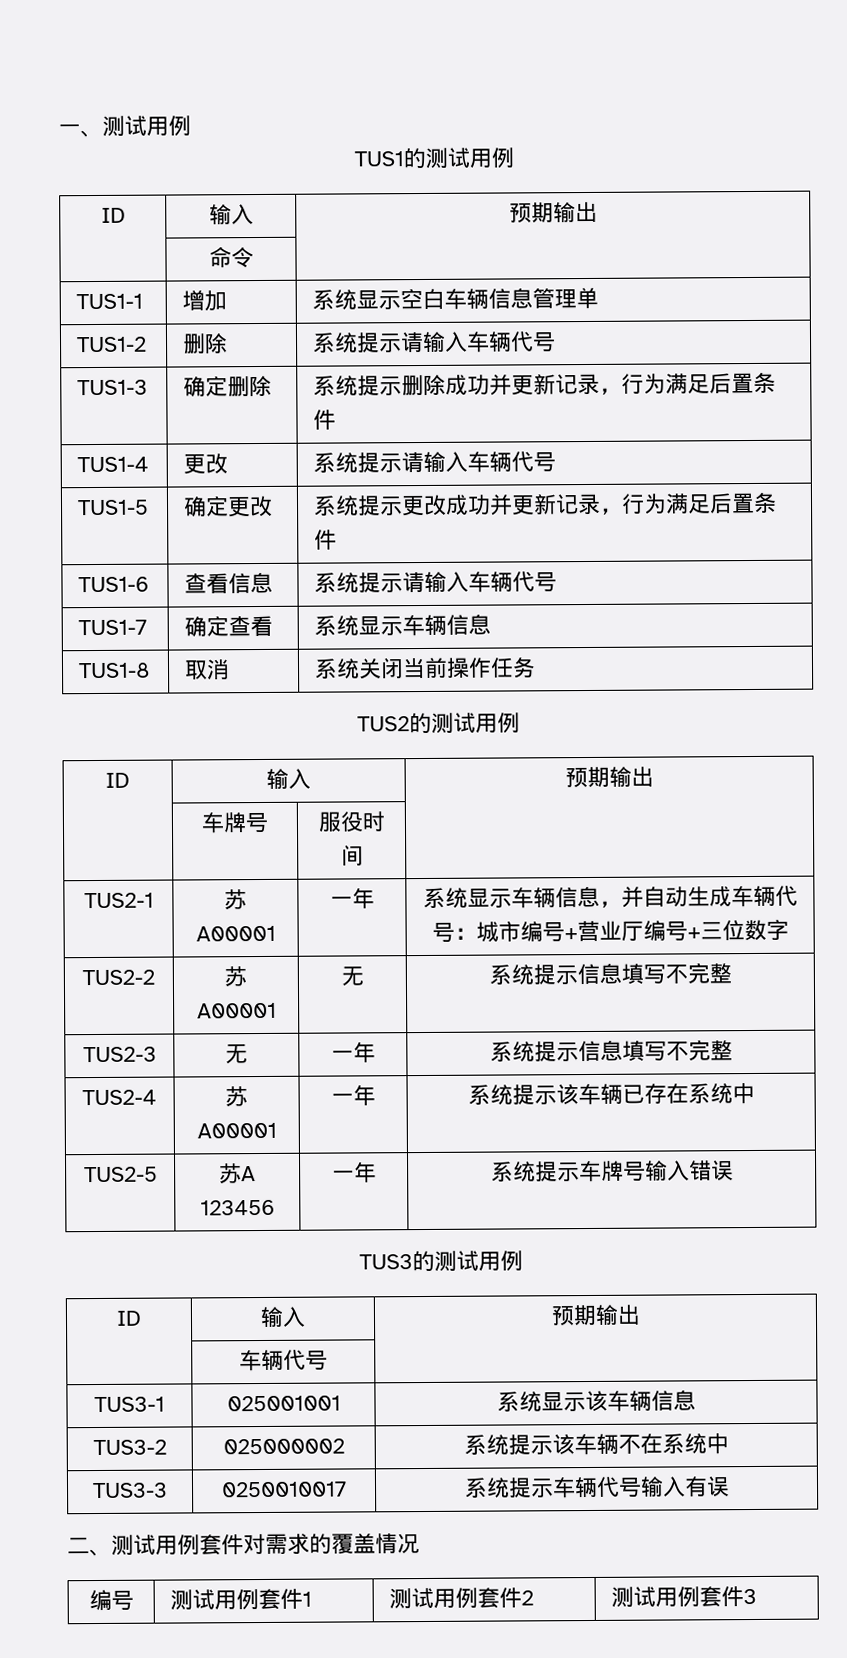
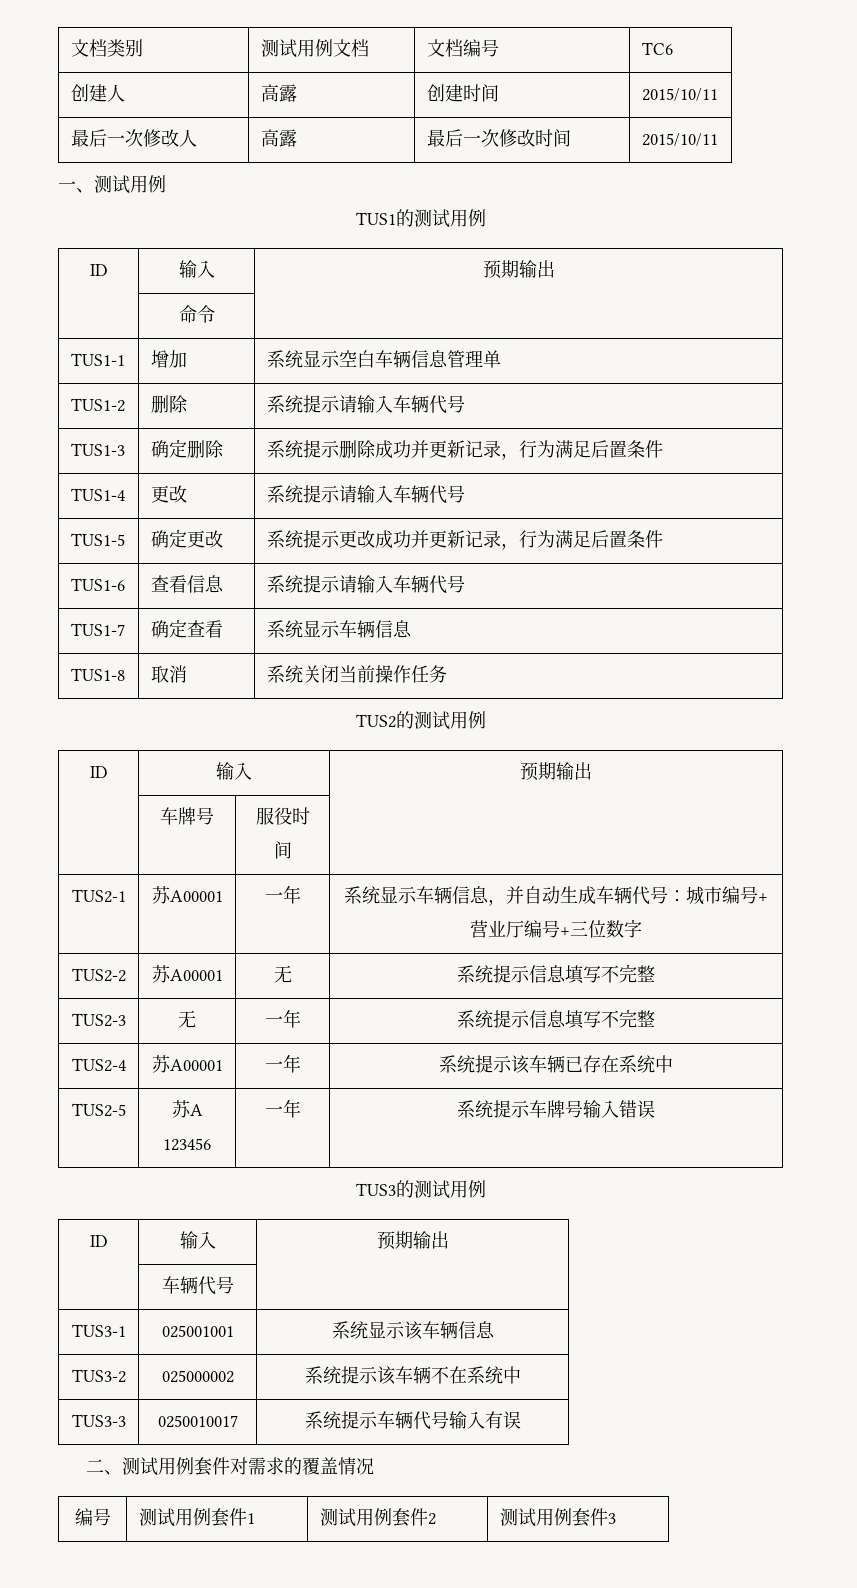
(58, 129) none -> [70,39,143,57] [260,39,369,58] [426,39,499,57] [641,42,673,55] [70,84,125,102] [260,84,297,102] [426,84,499,102] [641,88,718,101] [70,129,197,147] [260,129,297,147] [426,129,571,147] [641,133,718,146] 文档类别 | 测试用例文档 | 文档编号 | TC6 // 创建人 | 高露 | 创建时间 | 2015/10/11 // 最后一次修改人 | 高露 | 最后一次修改时间 | 2015/10/11 //

